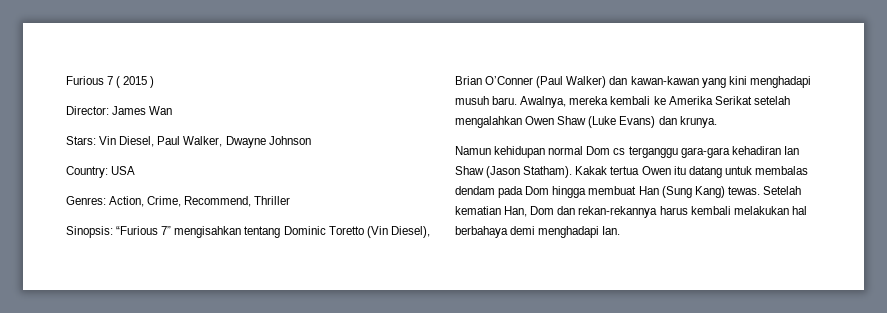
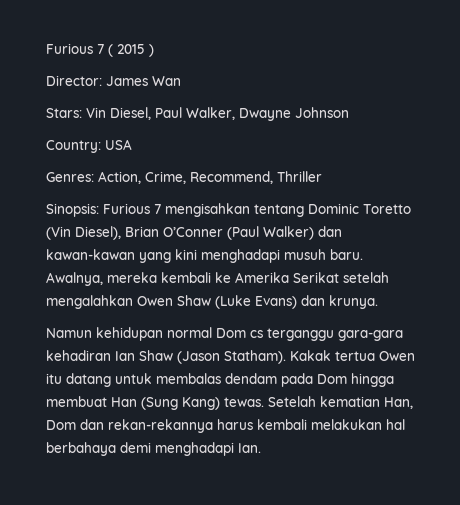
[116,226,172,235] “Furious 7” -> [103,203,161,214] Furious 7

